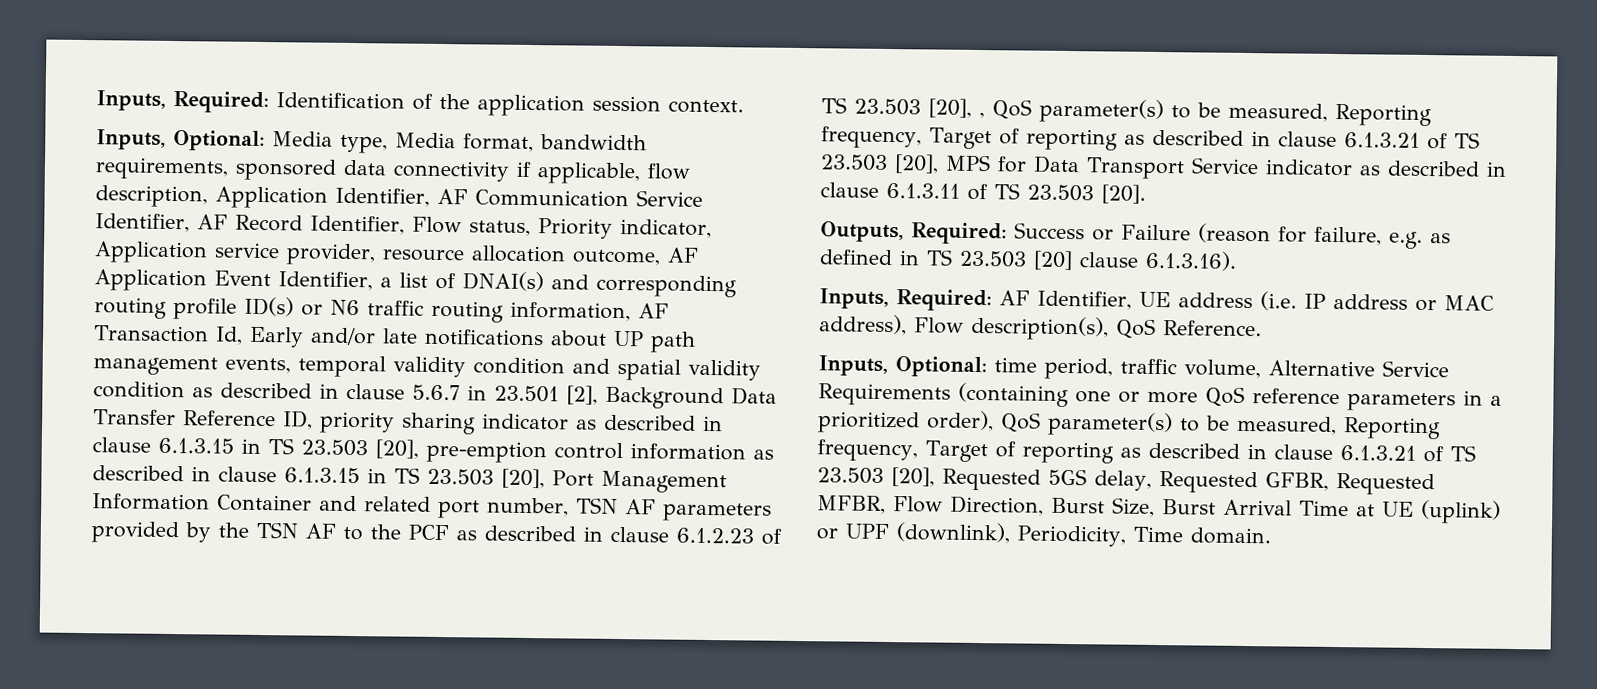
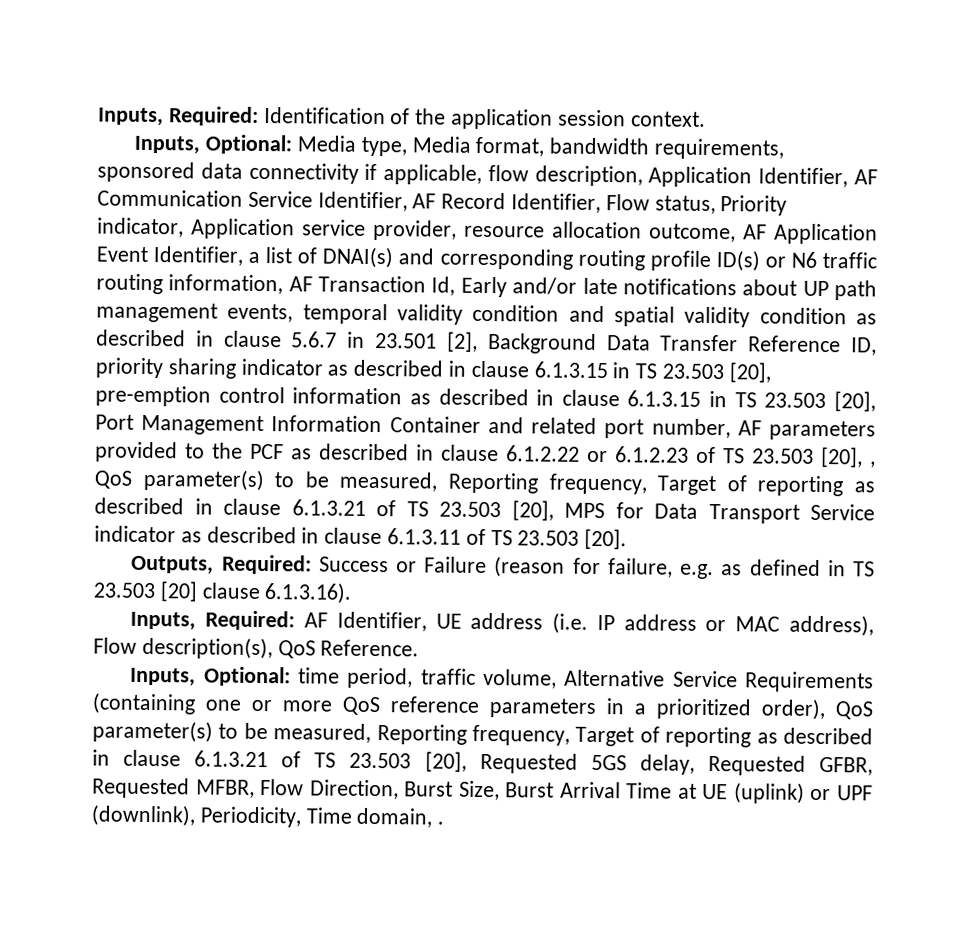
[575,497,618,514] TSN -> (731, 428) none
[185,521,336,543] by the TSN AF -> (178, 452) none
(669, 534) none -> [506,445,608,463] 6.1.2.22 or
[1189,527,1271,545] domain. -> [356,807,445,828] domain, .

